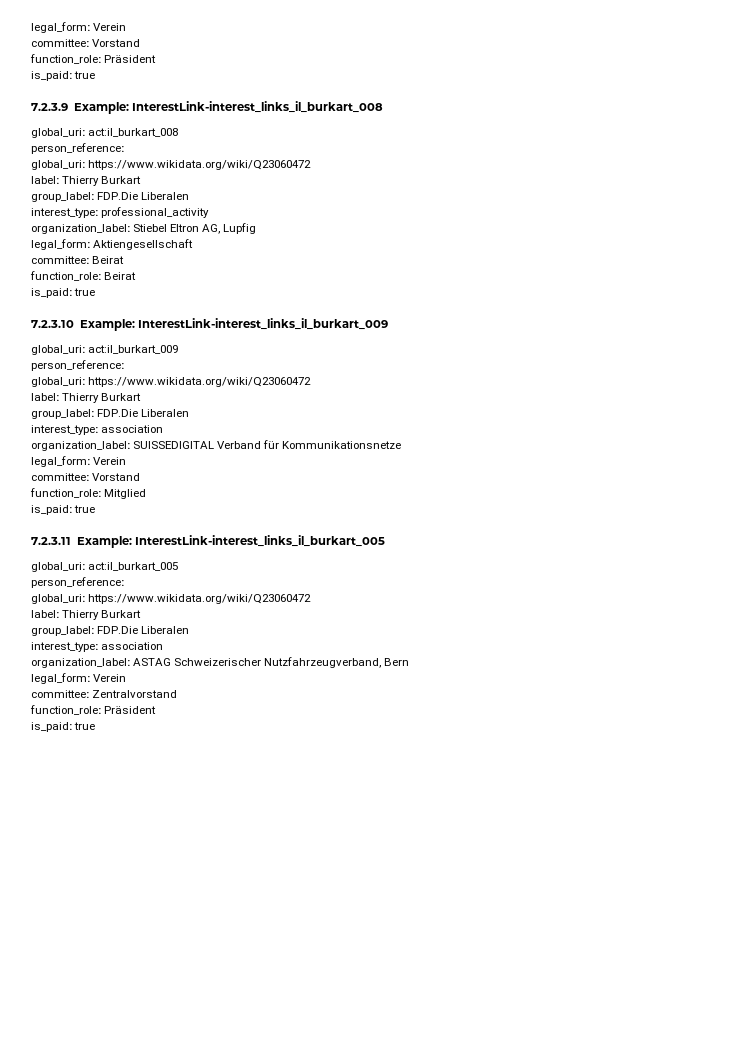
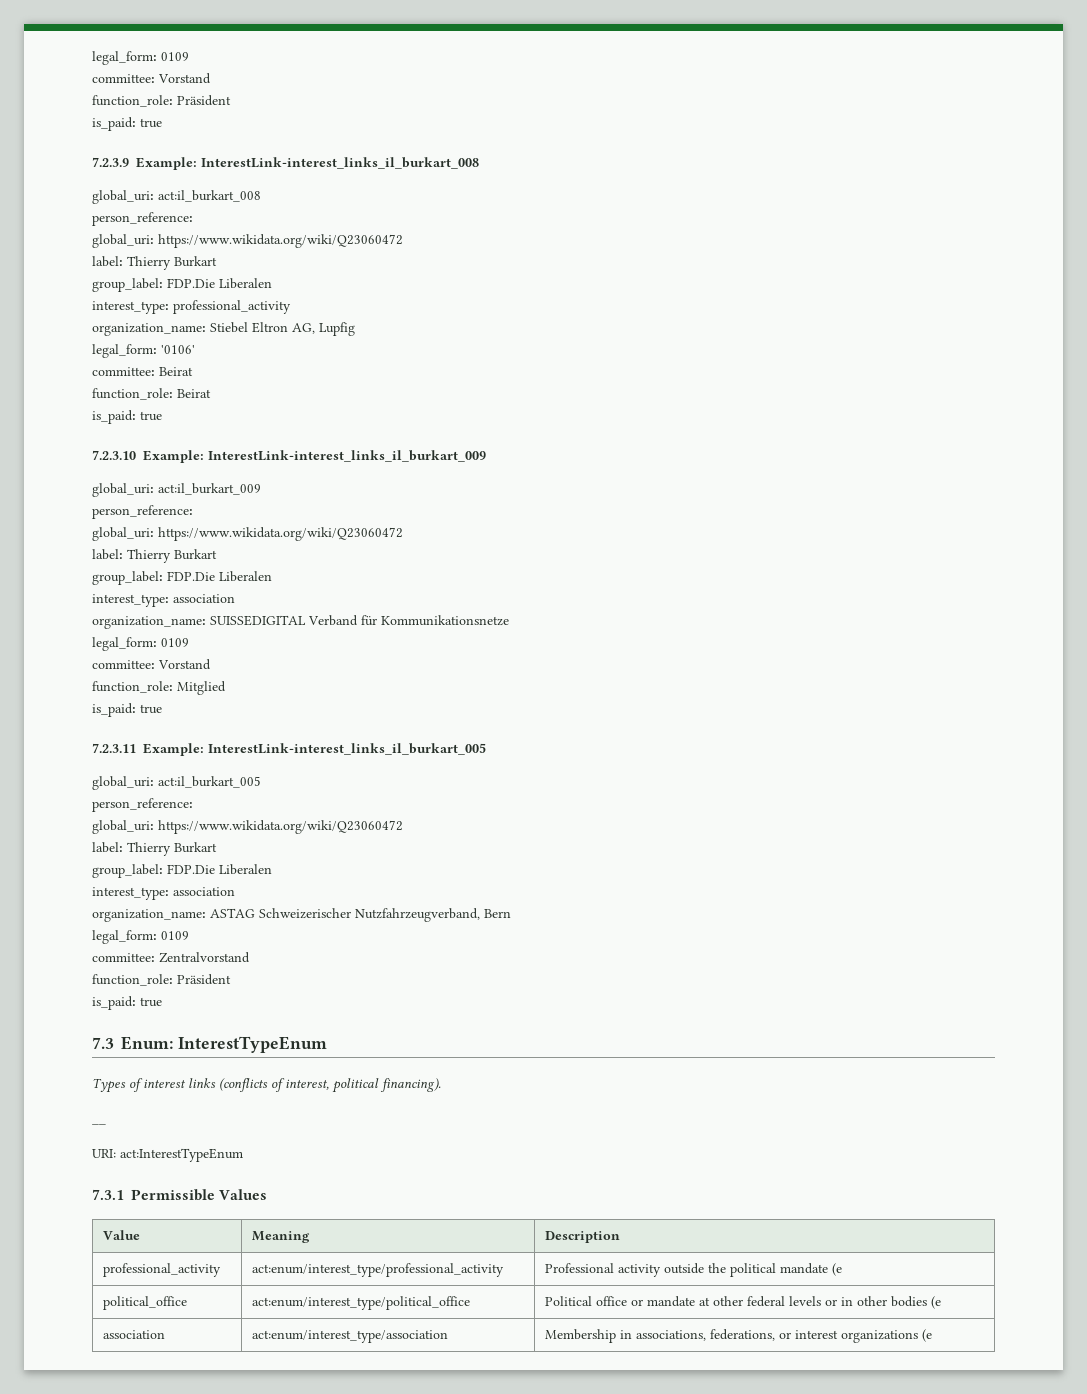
[31,22,127,33] legal_form: Verein -> [92,51,189,65] legal_form: 0109
[31,224,130,234] organization_label: -> [92,323,206,336] organization_name:
[93,239,194,250] Aktiengesellschaft -> [161,345,195,354] '0106'
[31,441,130,451] organization_label: -> [92,616,206,629] organization_name:
[93,457,127,465] Verein -> [161,638,189,647] 0109
[31,658,130,668] organization_label: -> [92,909,206,922] organization_name:
[93,674,127,682] Verein -> [161,931,189,940] 0109
(96, 726) none -> [92,1036,327,1053] [92,1078,441,1093] [92,1123,106,1125] [92,1148,243,1162] [92,1189,268,1201] [102,1230,140,1240] [251,1231,310,1243] [544,1231,620,1243] [102,1263,221,1277] [251,1263,504,1277] [544,1263,842,1277] [102,1296,187,1310] [251,1296,470,1310] [544,1296,941,1309] [102,1330,165,1339] [251,1330,448,1343] [544,1329,932,1343] // 7.3 Enum: InterestTypeEnum // Types of interest links (conflicts of interest, political financing). // __ // URI: act:InterestTypeEnum // 7.3.1 Permissible Values // Value | Meaning | Description // professional_activity | act:enum/interest_type/professional_activity | Professional activity outside the political mandate (e // political_office | act:enum/interest_type/political_office | Political office or mandate at other federal levels or in other bodies (e // association | act:enum/interest_type/association | Membership in associations, federations, or interest organizations (e

